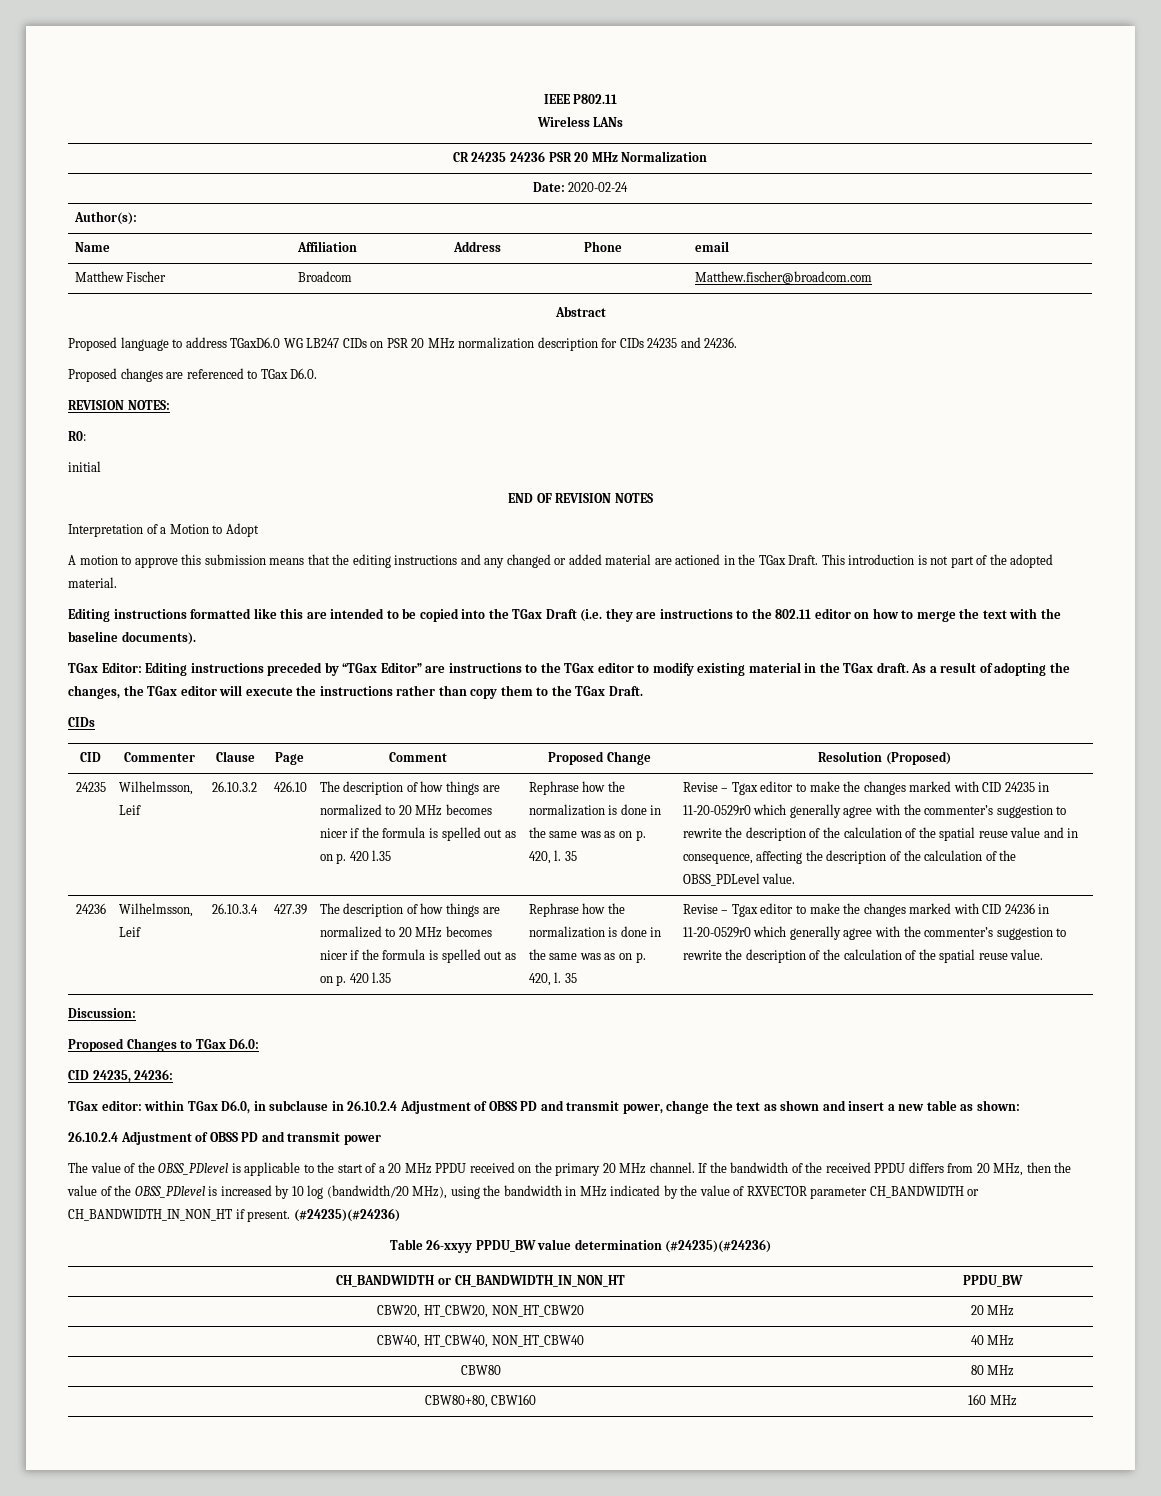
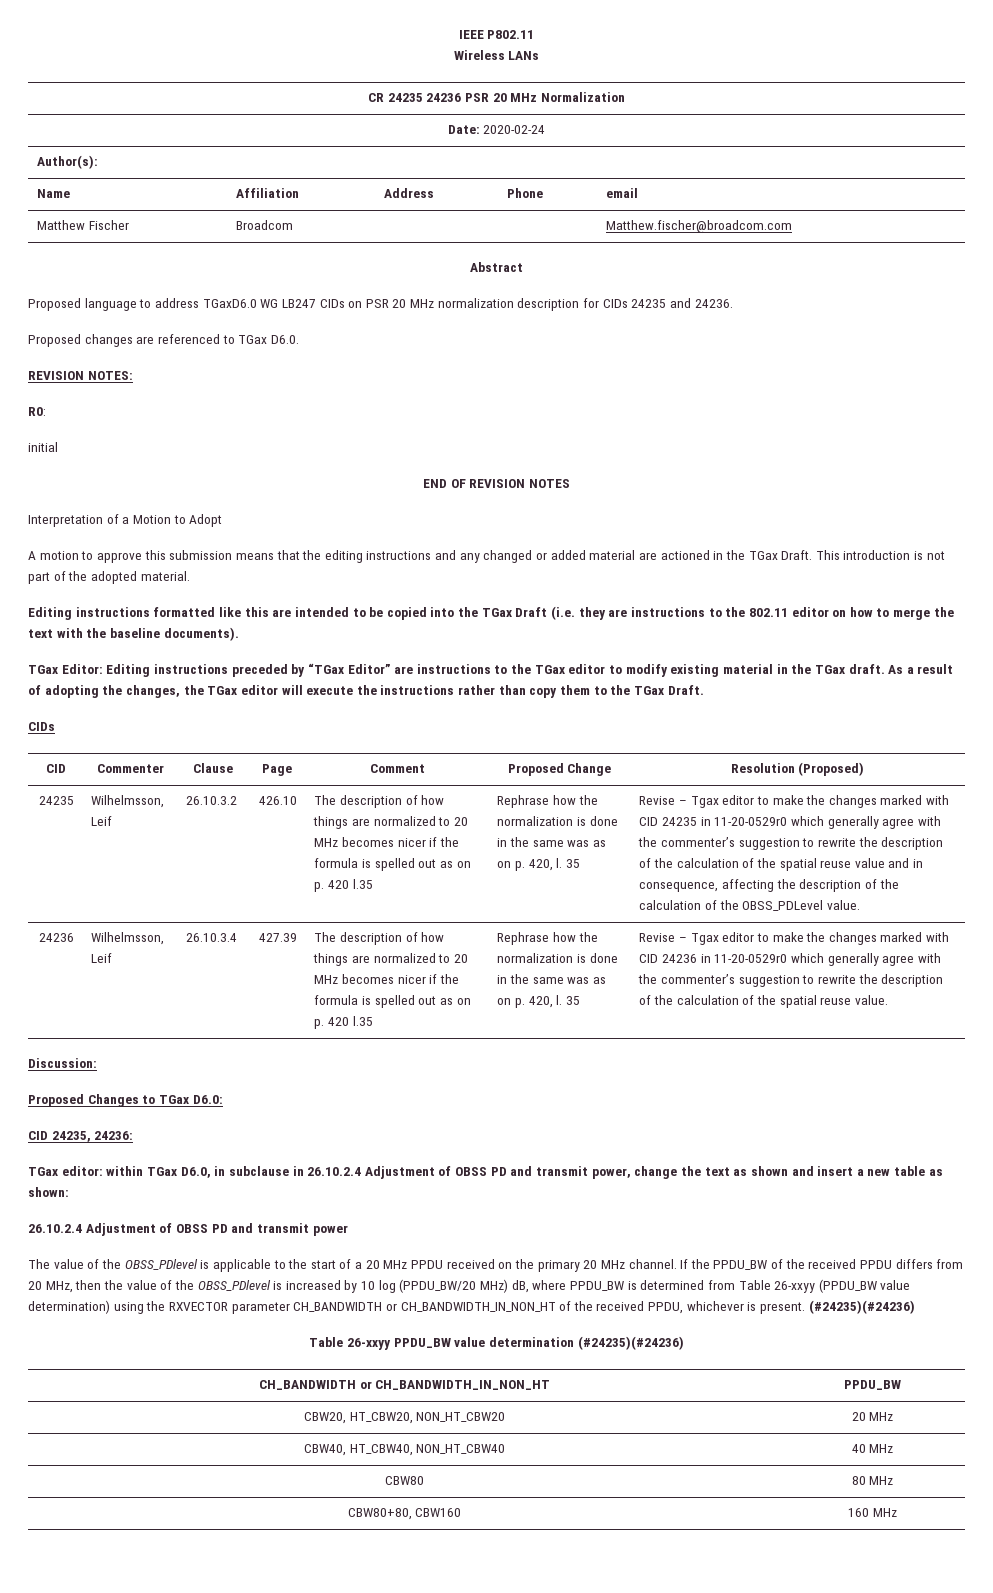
[730,1162,789,1173] bandwidth -> [713,1260,768,1270] PPDU_BW
[326,1185,745,1199] (bandwidth/20 MHz), using the bandwidth in MHz indicated by the value of -> [399,1279,911,1293] [28,1300,166,1314] (PPDU_BW/20 MHz) dB, where PPDU_BW is determined from Table 26-xxyy (PPDU_BW value determination) using the
[235,1209,245,1219] if -> [559,1301,757,1314] of the received PPDU, whichever is

